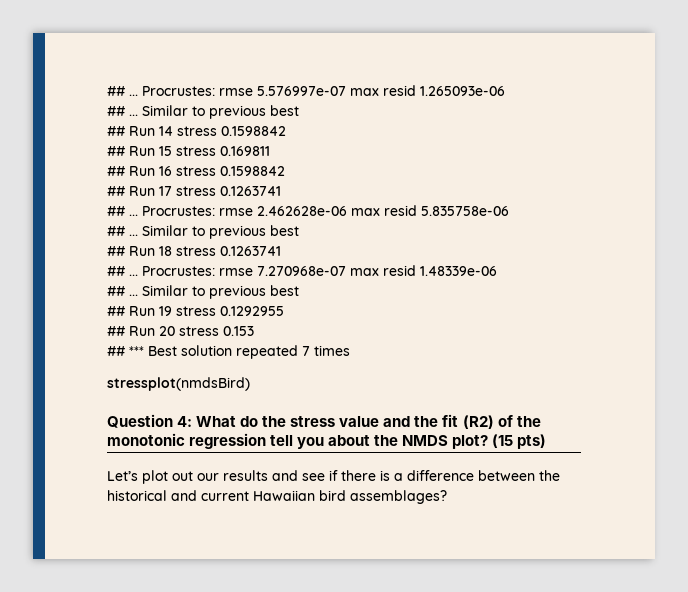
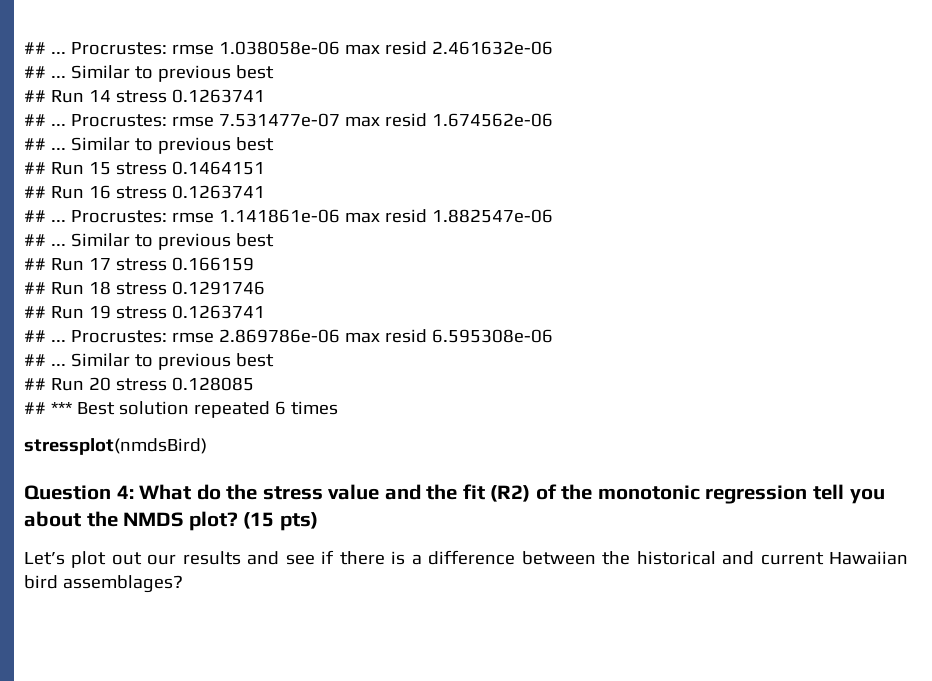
[107,85,505,96] ## ... Procrustes: rmse 5.576997e-07 max resid 1.265093e-06 -> [24,41,553,55] ## ... Procrustes: rmse 1.038058e-06 max resid 2.461632e-06
[221,126,286,136] [107,146,270,156] [107,166,285,176] [107,186,281,196] [107,205,509,216] [107,225,299,239] [107,246,281,256] [107,265,497,276] [107,285,299,299] [107,306,284,316] 0.1598842 // ## Run 15 stress 0.169811 // ## Run 16 stress 0.1598842 // ## Run 17 stress 0.1263741 // ## ... Procrustes: rmse 2.462628e-06 max resid 5.835758e-06 // ## ... Similar to previous best // ## Run 18 stress 0.1263741 // ## ... Procrustes: rmse 7.270968e-07 max resid 1.48339e-06 // ## ... Similar to previous best // ## Run 19 stress 0.1292955 -> [171,89,265,103] [24,113,553,127] [24,137,274,154] [24,161,265,175] [24,185,265,199] [24,209,553,223] [24,233,274,250] [24,257,254,271] [24,281,265,295] [24,305,265,319] [24,329,553,343] [24,353,274,370] 0.1263741 // ## ... Procrustes: rmse 7.531477e-07 max resid 1.674562e-06 // ## ... Similar to previous best // ## Run 15 stress 0.1464151 // ## Run 16 stress 0.1263741 // ## ... Procrustes: rmse 1.141861e-06 max resid 1.882547e-06 // ## ... Similar to previous best // ## Run 17 stress 0.166159 // ## Run 18 stress 0.1291746 // ## Run 19 stress 0.1263741 // ## ... Procrustes: rmse 2.869786e-06 max resid 6.595308e-06 // ## ... Similar to previous best
[223,326,254,336] 0.153 -> [171,377,254,391] 0.128085
[302,346,310,356] 7 -> [274,401,286,415] 6

